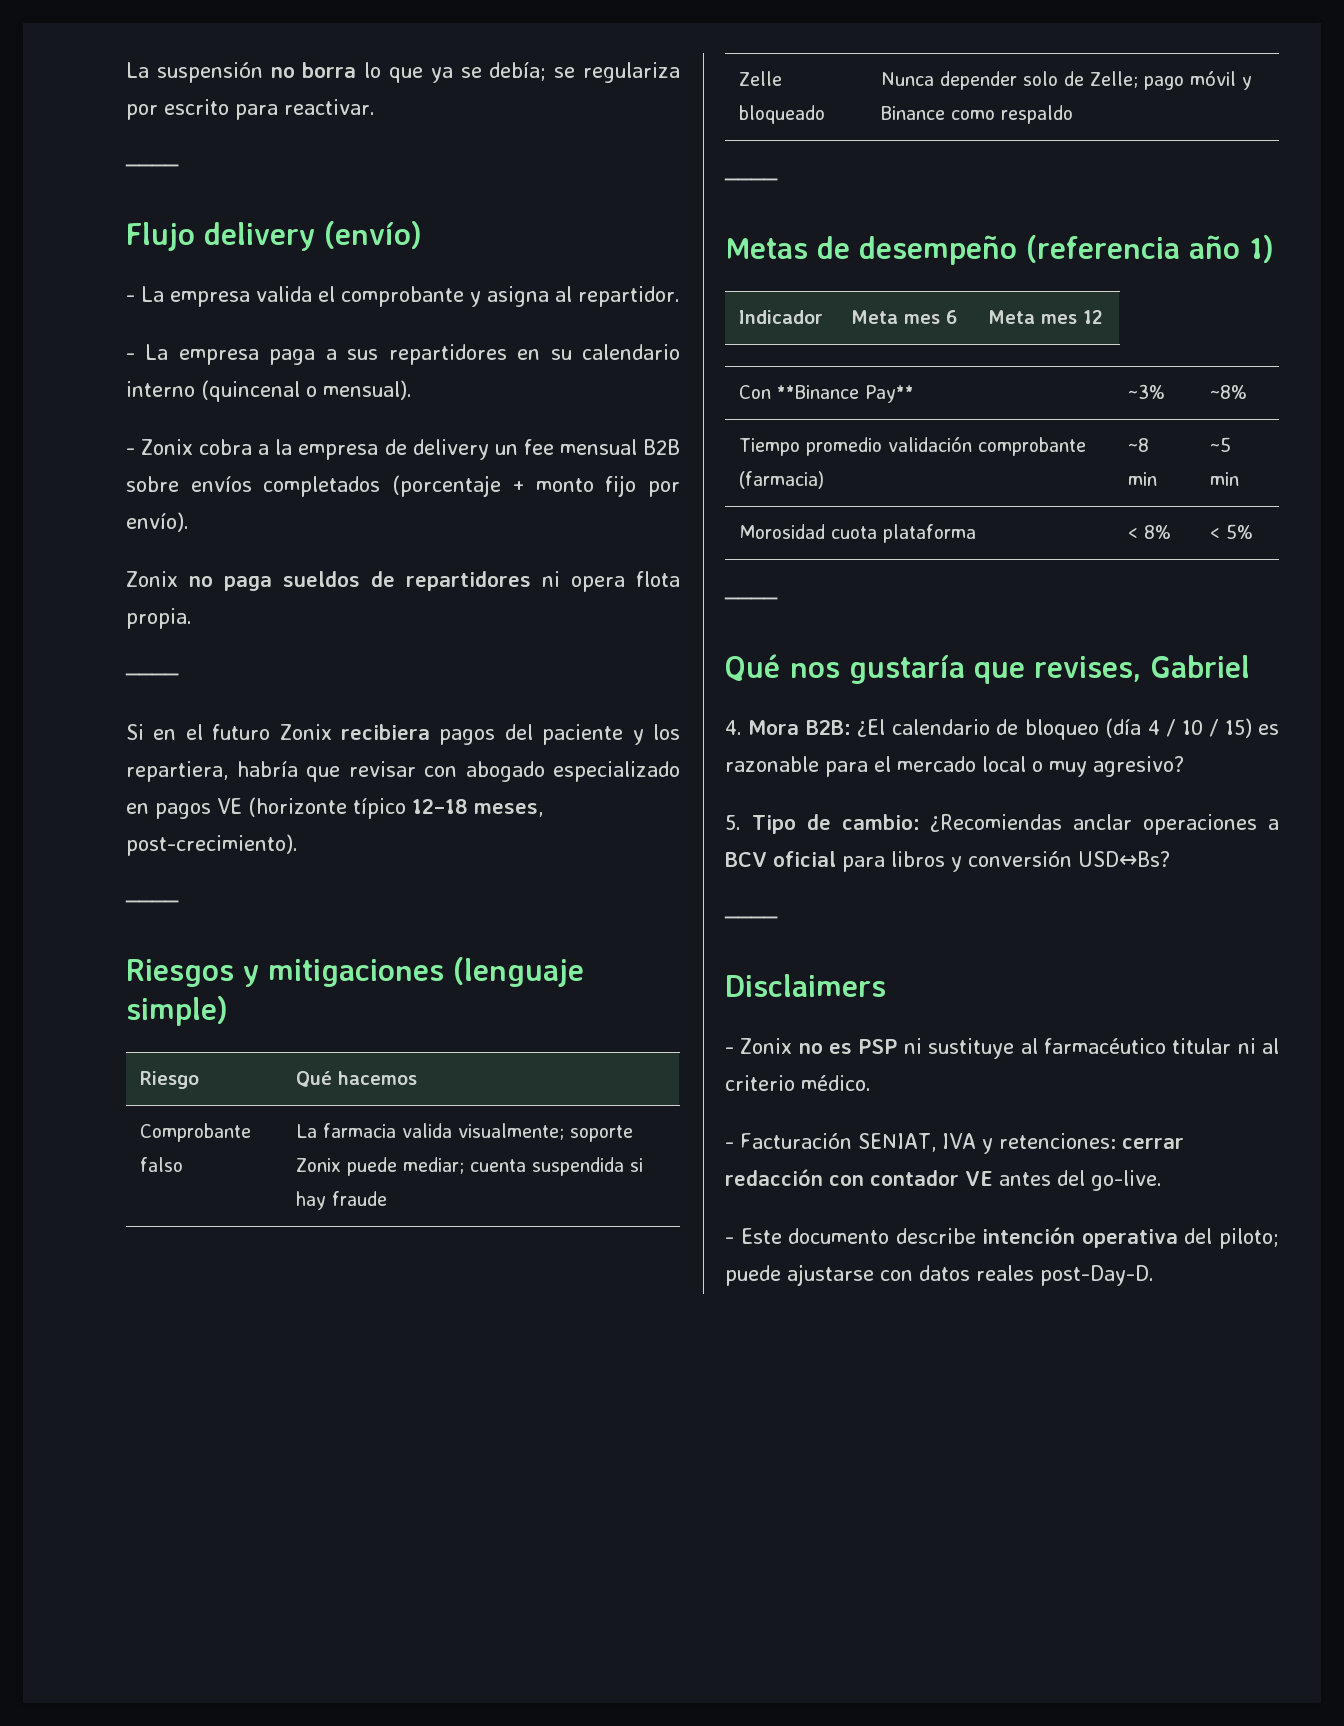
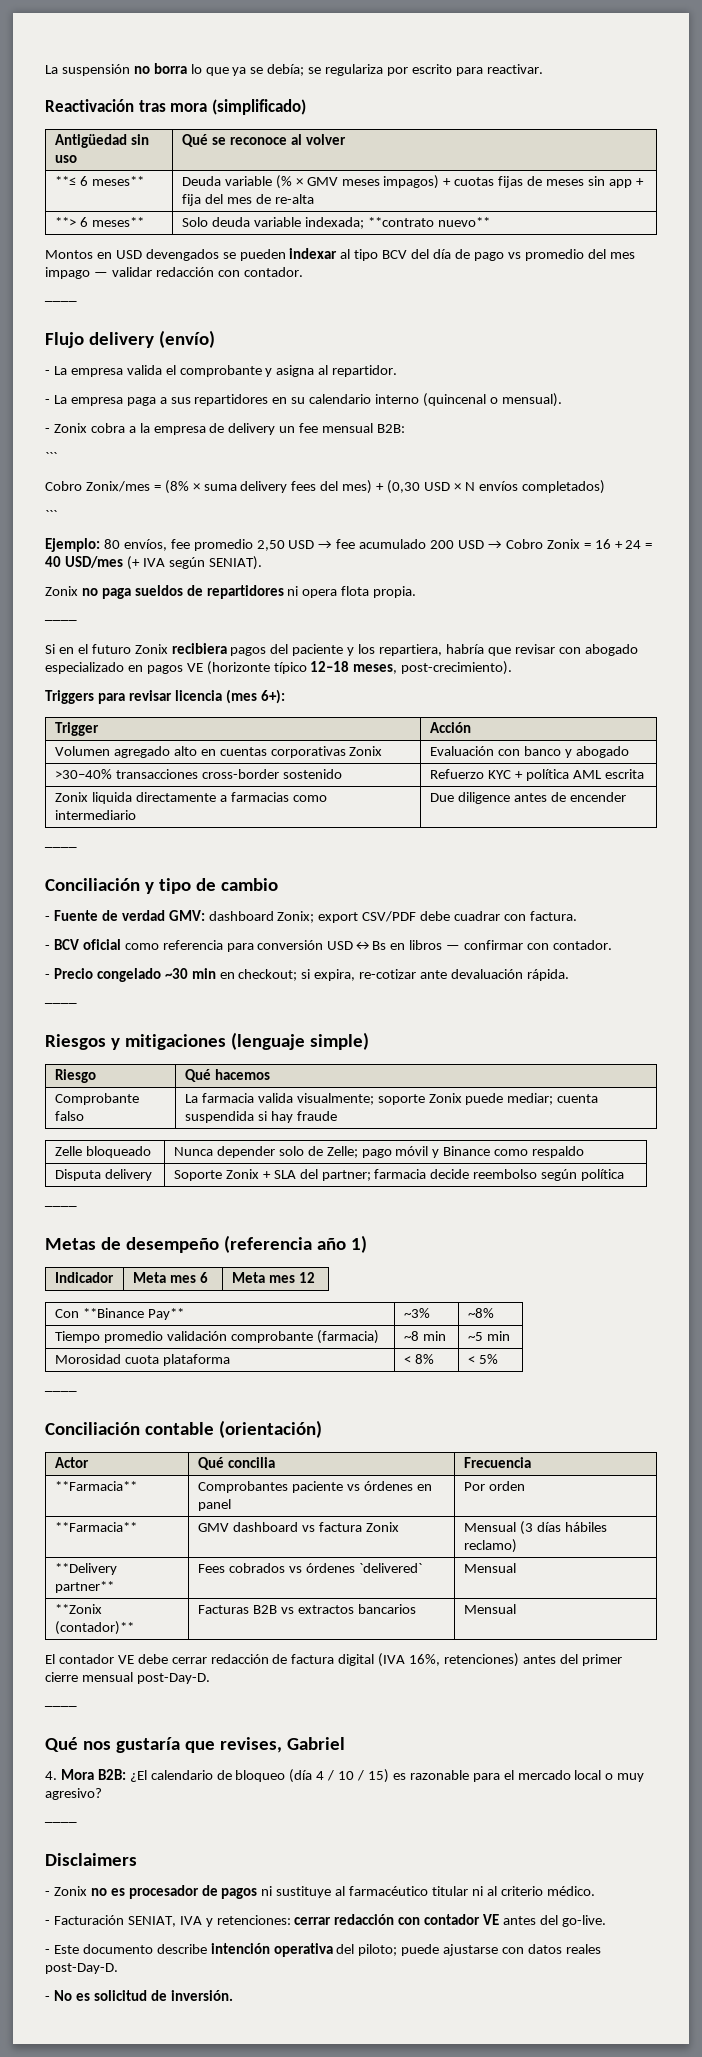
(375, 107) none -> [45,99,306,115] [54,134,149,148] [54,155,77,163] [181,134,346,147] [54,176,144,186] [181,175,644,189] [181,194,314,206] [54,217,144,227] [181,217,490,229] [45,248,635,261] [45,267,303,279] // Reactivación tras mora (simplificado) // Antigüedad sin uso | Qué se reconoce al volver // **≤ 6 meses** | Deuda variable (% × GMV meses impagos) + cuotas fijas de meses sin app + fija del mes de re-alta // **> 6 meses** | Solo deuda variable indexada; **contrato nuevo** // Montos en USD devengados se pueden indexar al tipo BCV del día de pago vs promedio del mes impago — validar redacción con contador.
[642,439,680,455] [126,475,680,497] [126,512,189,532] B2B sobre envíos completados (porcentaje + monto fijo por envío). -> [377,424,406,433] [45,452,57,462] [45,480,605,494] [45,510,57,520] [45,538,653,552] [45,556,262,570] B2B: // ``` // Cobro Zonix/mes = (8% × suma delivery fees del mes) + (0,30 USD × N envíos completados) // ``` // Ejemplo: 80 envíos, fee promedio 2,50 USD → fee acumulado 200 USD → Cobro Zonix = 16 + 24 = 40 USD/mes (+ IVA según SENIAT).
(298, 845) none -> [45,689,285,704] [54,722,99,736] [429,722,471,733] [54,746,383,758] [429,746,629,758] [54,769,342,779] [429,769,644,781] [54,792,327,804] [54,810,136,820] [429,792,626,804] [44,847,77,852] [45,878,278,894] [45,910,577,923] [45,939,612,952] [45,968,569,982] // Triggers para revisar licencia (mes 6+): // Trigger | Acción // Volumen agregado alto en cuentas corporativas Zonix | Evaluación con banco y abogado // >30–40% transacciones cross-border sostenido | Refuerzo KYC + política AML escrita // Zonix liquida directamente a farmacias como intermediario | Due diligence antes de encender // ──── // Conciliación y tipo de cambio // - Fuente de verdad GMV: dashboard Zonix; export CSV/PDF debe cuadrar con factura. // - BCV oficial como referencia para conversión USD↔Bs en libros — confirmar con contador. // - Precio congelado ~30 min en checkout; si expira, re-cotizar ante devaluación rápida.
(1073, 114) none -> [54,1169,152,1181] [173,1169,625,1181] // Disputa delivery | Soporte Zonix + SLA del partner; farmacia decide reembolso según política
(778, 601) none -> [45,1420,322,1438] [54,1457,89,1468] [197,1457,275,1470] [463,1457,531,1468] [54,1481,137,1491] [197,1481,432,1493] [197,1499,231,1511] [463,1481,525,1491] [54,1522,137,1532] [197,1522,399,1532] [463,1521,607,1535] [463,1539,517,1553] [54,1563,117,1575] [54,1581,114,1593] [197,1563,422,1573] [463,1563,516,1573] [54,1604,102,1614] [54,1621,134,1635] [197,1604,416,1614] [463,1604,516,1614] [45,1653,622,1667] [45,1672,210,1684] [44,1706,77,1711] // Conciliación contable (orientación) // Actor | Qué concilia | Frecuencia // **Farmacia** | Comprobantes paciente vs órdenes en panel | Por orden // **Farmacia** | GMV dashboard vs factura Zonix | Mensual (3 días hábiles reclamo) // **Delivery partner** | Fees cobrados vs órdenes `delivered` | Mensual // **Zonix (contador)** | Facturas B2B vs extractos bancarios | Mensual // El contador VE debe cerrar redacción de factura digital (IVA 16%, retenciones) antes del primer cierre mensual post-Day-D. // ────
[725,814,1279,835] [725,851,1170,872] // 5. Tipo de cambio: ¿Recomiendas anclar operaciones a BCV oficial para libros y conversión USD↔Bs? -> (102, 1794) none
[858,1039,898,1054] PSP -> [128,1885,258,1899] procesador de pagos
(1154, 1275) none -> [45,1990,233,2001] // - No es solicitud de inversión.

